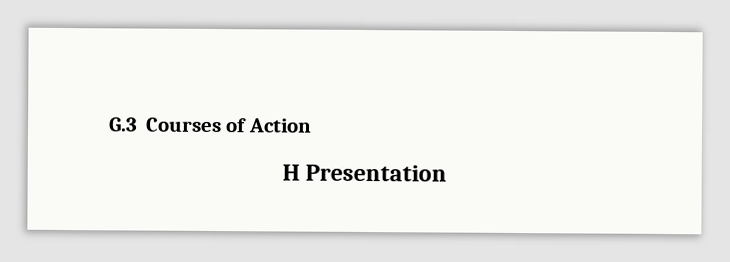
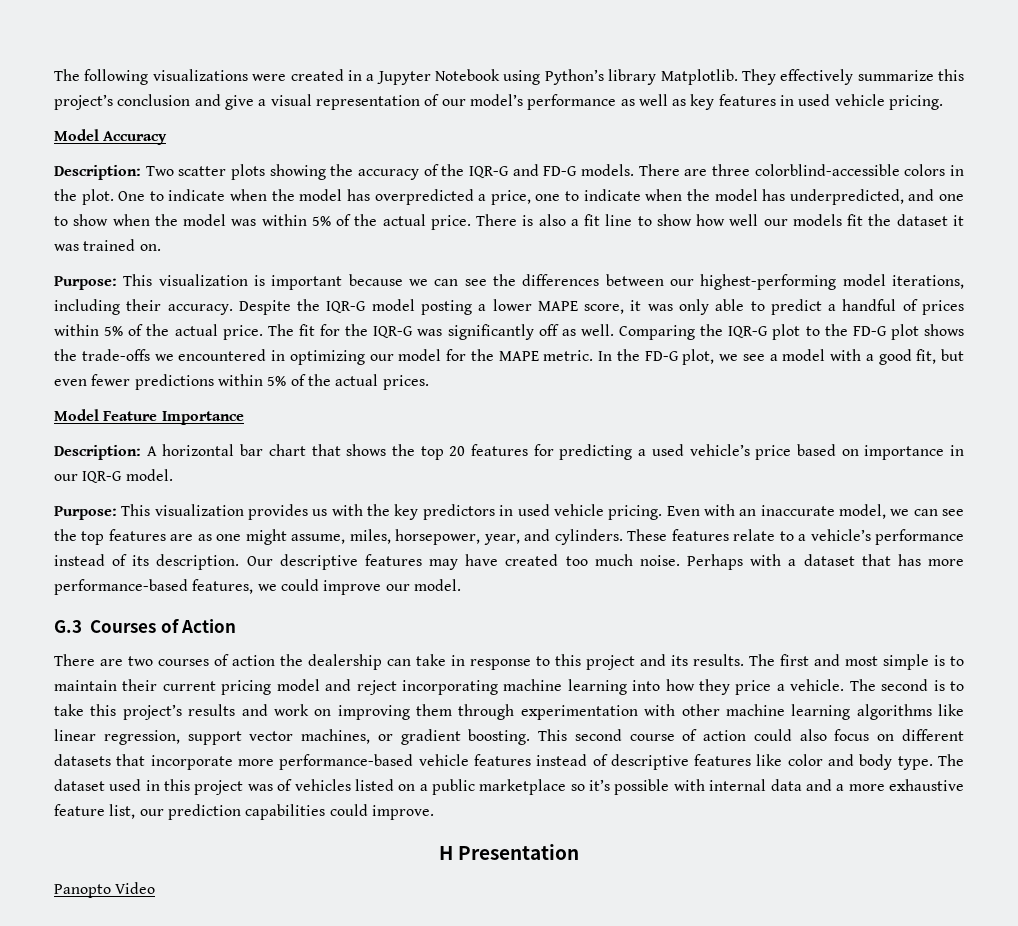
[108,117,313,133] G.3 Courses of Action -> [54,69,964,85] [54,94,944,110] [54,129,168,145] [54,164,964,180] [54,189,964,205] [54,214,964,230] [54,239,161,251] [54,274,965,290] [54,299,965,315] [54,324,964,340] [54,349,964,365] [54,374,429,390] [54,409,244,425] [54,444,965,460] [54,469,173,483] [54,504,965,520] [54,529,965,545] [54,554,964,570] [54,579,461,595] [54,619,237,633] [54,654,964,670] [54,679,965,695] [54,704,964,720] [54,729,964,745] [54,754,964,770] [54,779,965,795] [54,804,434,820] The following visualizations were created in a Jupyter Notebook using Python’s library Matplotlib. They effectively summarize this project’s conclusion and give a visual representation of our model’s performance as well as key features in used vehicle pricing. // Model Accuracy // Description: Two scatter plots showing the accuracy of the IQR-G and FD-G models. There are three colorblind-accessible colors in the plot. One to indicate when the model has overpredicted a price, one to indicate when the model has underpredicted, and one to show when the model was within 5% of the actual price. There is also a fit line to show how well our models fit the dataset it was trained on. // Purpose: This visualization is important because we can see the differences between our highest-performing model iterations, including their accuracy. Despite the IQR-G model posting a lower MAPE score, it was only able to predict a handful of prices within 5% of the actual price. The fit for the IQR-G was significantly off as well. Comparing the IQR-G plot to the FD-G plot shows the trade-offs we encountered in optimizing our model for the MAPE metric. In the FD-G plot, we see a model with a good fit, but even fewer predictions within 5% of the actual prices. // Model Feature Importance // Description: A horizontal bar chart that shows the top 20 features for predicting a used vehicle’s price based on importance in our IQR-G model. // Purpose: This visualization provides us with the key predictors in used vehicle pricing. Even with an inaccurate model, we can see the top features are as one might assume, miles, horsepower, year, and cylinders. These features relate to a vehicle’s performance instead of its description. Our descriptive features may have created too much noise. Perhaps with a dataset that has more performance-based features, we could improve our model. // G.3 Courses of Action // There are two courses of action the dealership can take in response to this project and its results. The first and most simple is to maintain their current pricing model and reject incorporating machine learning into how they price a vehicle. The second is to take this project’s results and work on improving them through experimentation with other machine learning algorithms like linear regression, support vector machines, or gradient boosting. This second course of action could also focus on different datasets that incorporate more performance-based vehicle features instead of descriptive features like color and body type. The dataset used in this project was of vehicles listed on a public marketplace so it’s possible with internal data and a more exhaustive feature list, our prediction capabilities could improve.
(448, 173) none -> [54,882,156,898] // Panopto Video

